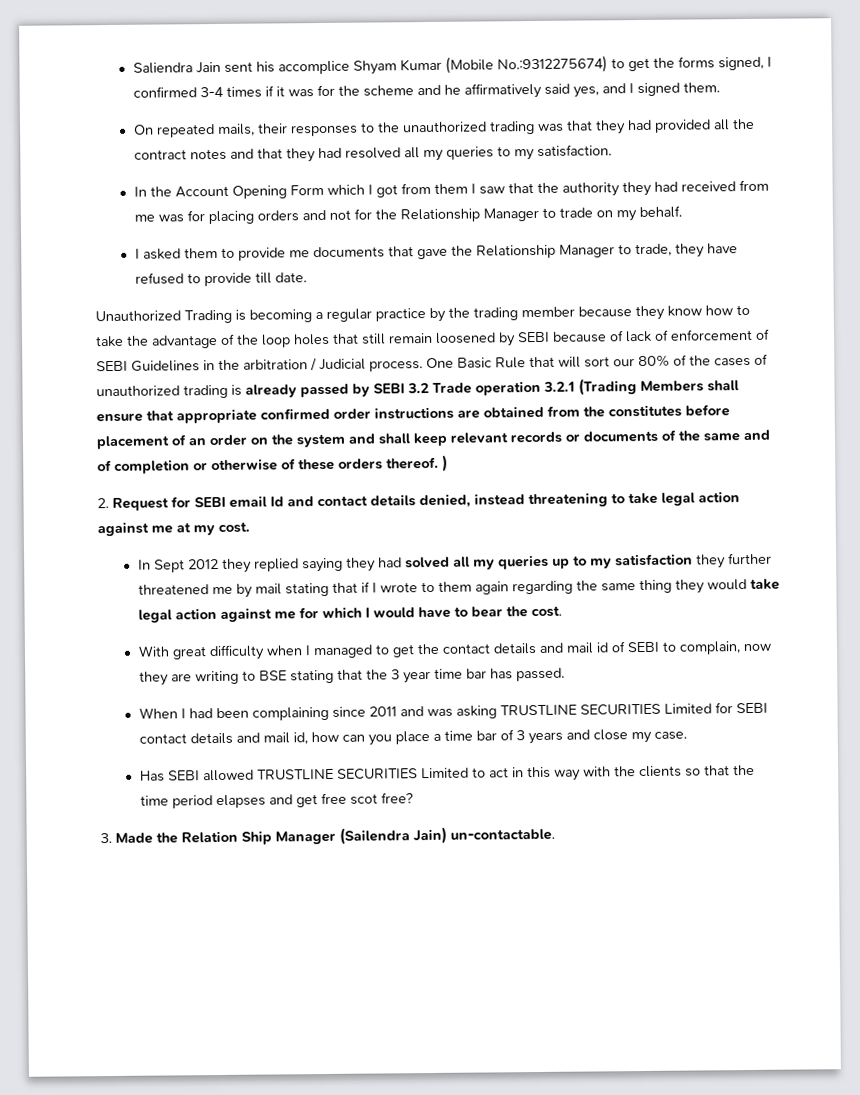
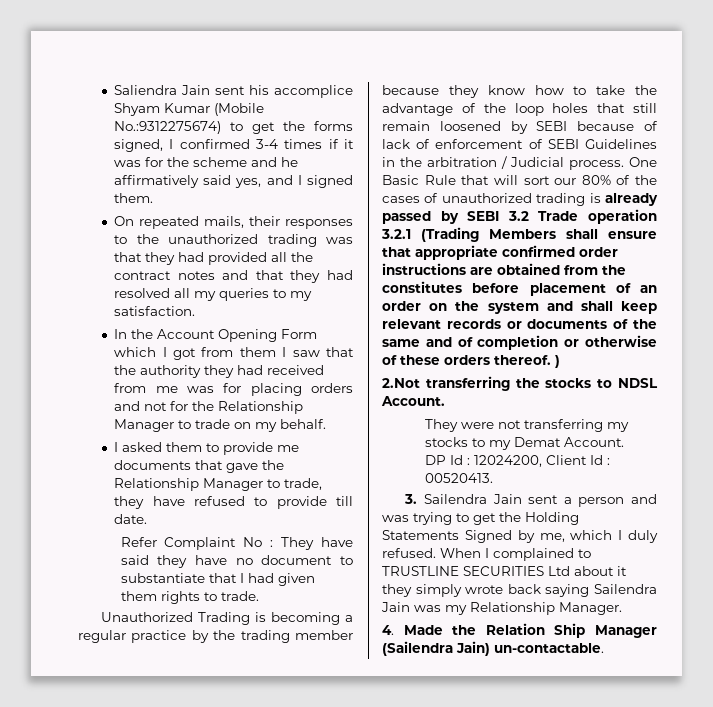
(307, 277) none -> [120,537,353,550] [120,555,353,568] [120,573,315,586] [120,591,259,604] // Refer Complaint No : They have said they have no document to substantiate that I had given them rights to trade.
[97,491,740,511] [97,521,250,537] [137,552,772,573] [137,578,780,598] [137,605,562,623] [137,641,771,661] [138,667,565,686] [138,702,768,721] [138,729,687,746] [139,764,755,782] [139,792,414,809] [100,833,112,844] 2. Request for SEBI email Id and contact details denied, instead threatening to take legal action against me at my cost. // In Sept 2012 they replied saying they had solved all my queries up to my satisfaction they further threatened me by mail stating that if I wrote to them again regarding the same thing they would take legal action against me for which I would have to bear the cost. // With great difficulty when I managed to get the contact details and mail id of SEBI to complain, now they are writing to BSE stating that the 3 year time bar has passed. // When I had been complaining since 2011 and was asking TRUSTLINE SECURITIES Limited for SEBI contact details and mail id, how can you place a time bar of 3 years and close my case. // Has SEBI allowed TRUSTLINE SECURITIES Limited to act in this way with the clients so that the time period elapses and get free scot free? // 3. -> [382,376,658,391] [381,396,445,406] [424,419,629,432] [424,437,624,450] [424,455,610,467] [424,473,493,483] [404,494,657,507] [382,512,579,525] [382,530,658,543] [382,548,591,561] [382,566,627,576] [382,584,657,597] [381,602,622,615] [382,625,394,635] 2.Not transferring the stocks to NDSL Account. // They were not transferring my stocks to my Demat Account. // DP Id : 12024200, Client Id : 00520413. // 3. Sailendra Jain sent a person and was trying to get the Holding Statements Signed by me, which I duly refused. When I complained to TRUSTLINE SECURITIES Ltd about it they simply wrote back saying Sailendra Jain was my Relationship Manager. // 4.

